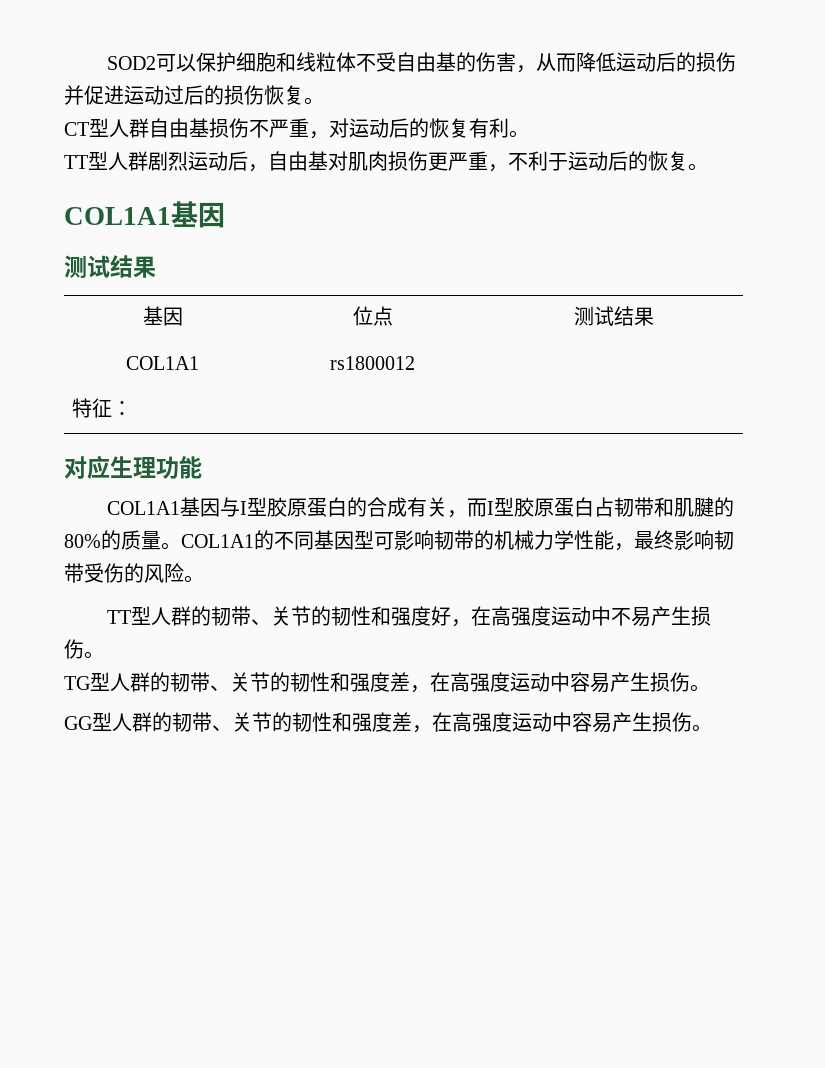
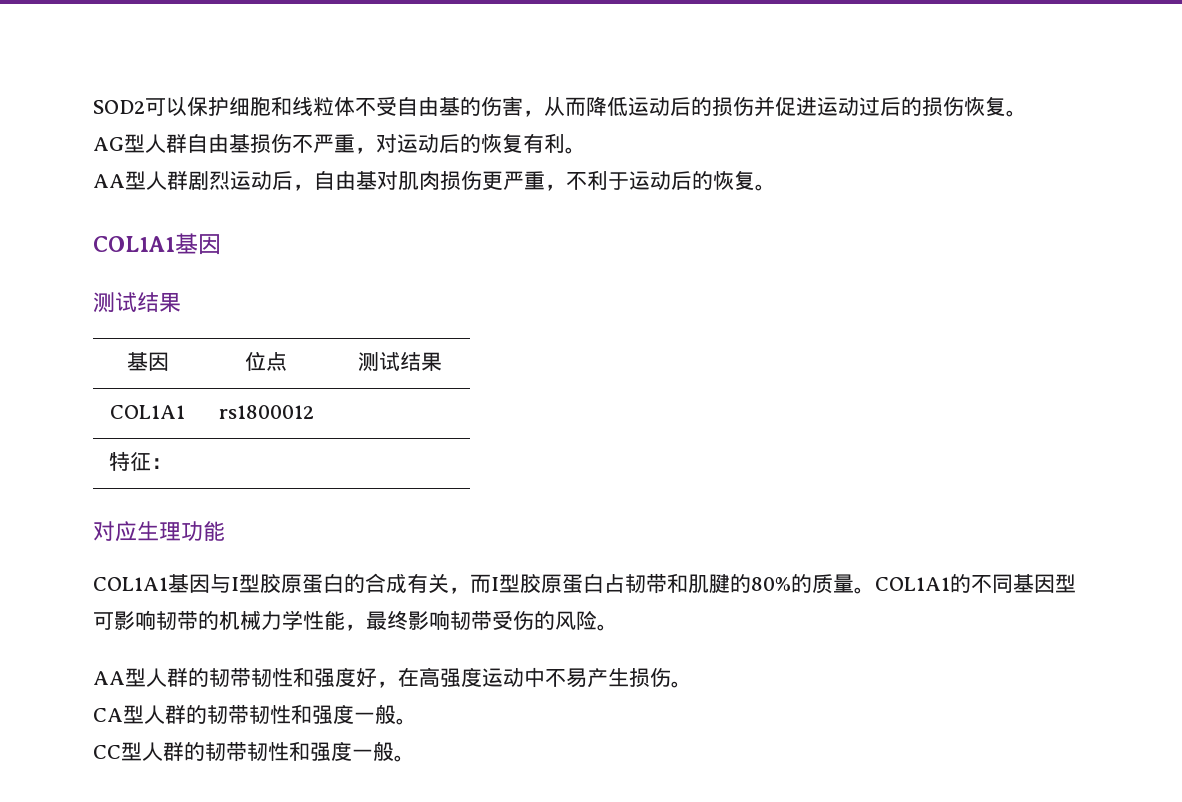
[64,122,89,136] CT -> [93,137,124,151] AG
[64,155,88,169] TT -> [93,174,125,188] AA
[106,606,331,626] TT型人群的韧带、关节的 -> [93,667,251,688] AA型人群的韧带
[64,672,710,693] [64,712,692,733] TG型人群的韧带、关节的韧性和强度差，在高强度运动中容易产生损伤。 // GG型人群的韧带、关节的韧性和强度差，在高强度运动中容易产生损伤 -> [93,704,417,725] [93,741,394,762] CA型人群的韧带韧性和强度一般。 // CC型人群的韧带韧性和强度一般

